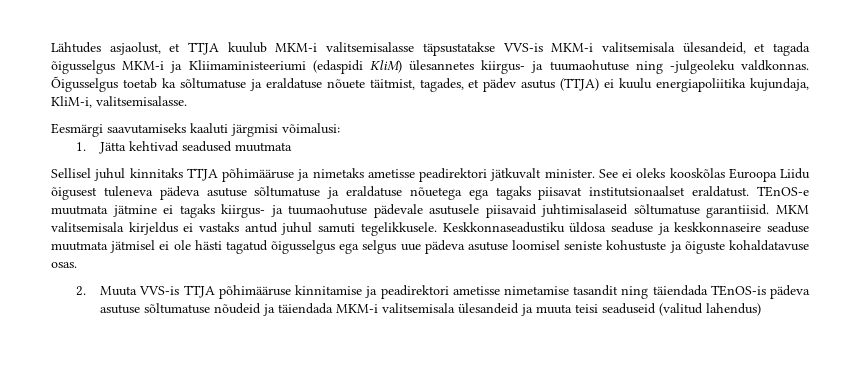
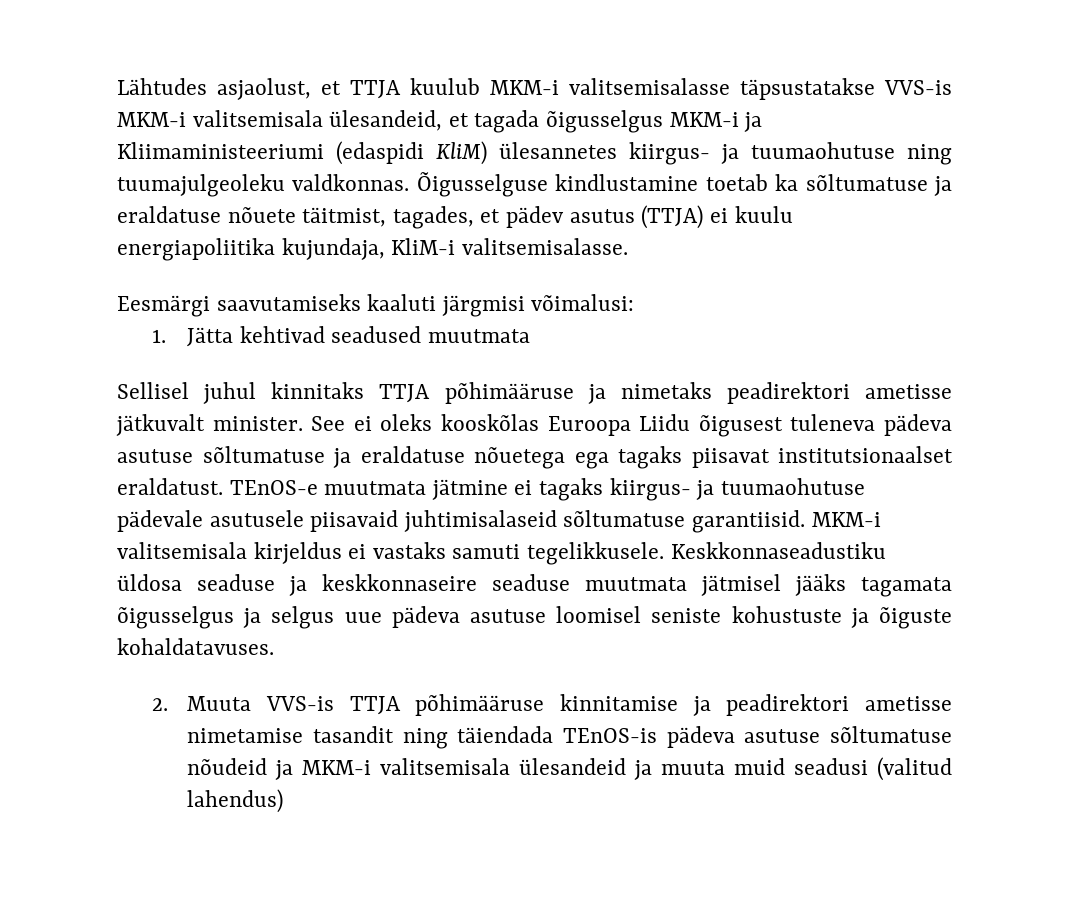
[669,60,809,74] [51,76,118,92] -julgeoleku valdkonnas. Õigusselgus -> [117,172,699,197] tuumajulgeoleku valdkonnas. Õigusselguse kindlustamine
[51,96,92,108] KliM-i, -> [391,238,456,255] KliM-i
[367,168,487,182] ametisse peadirektori -> [726,382,952,404] peadirektori ametisse
[776,205,810,214] MKM -> [811,512,881,527] MKM-i
[244,222,313,235] antud juhul -> (446, 550) none
[159,240,360,254] ei ole hästi tagatud õigusselgus ega -> [795,574,952,597] [117,606,262,629] jääks tagamata õigusselgus ja
[728,240,809,251] [51,262,77,268] kohaldatavuse osas. -> [117,638,274,655] kohaldatavuses.
[278,303,334,314] täiendada -> (294, 770) none
[575,303,657,314] teisi seaduseid -> [734,758,869,775] muid seadusi

